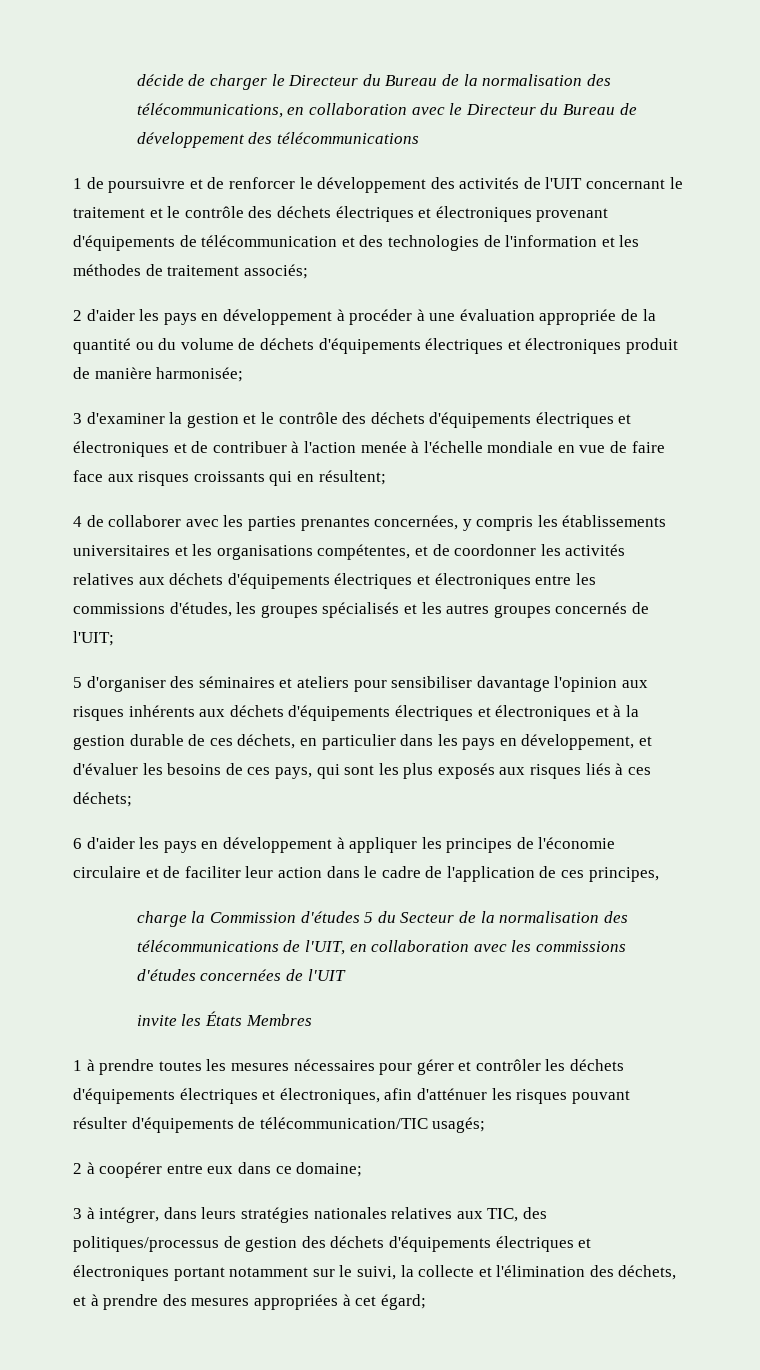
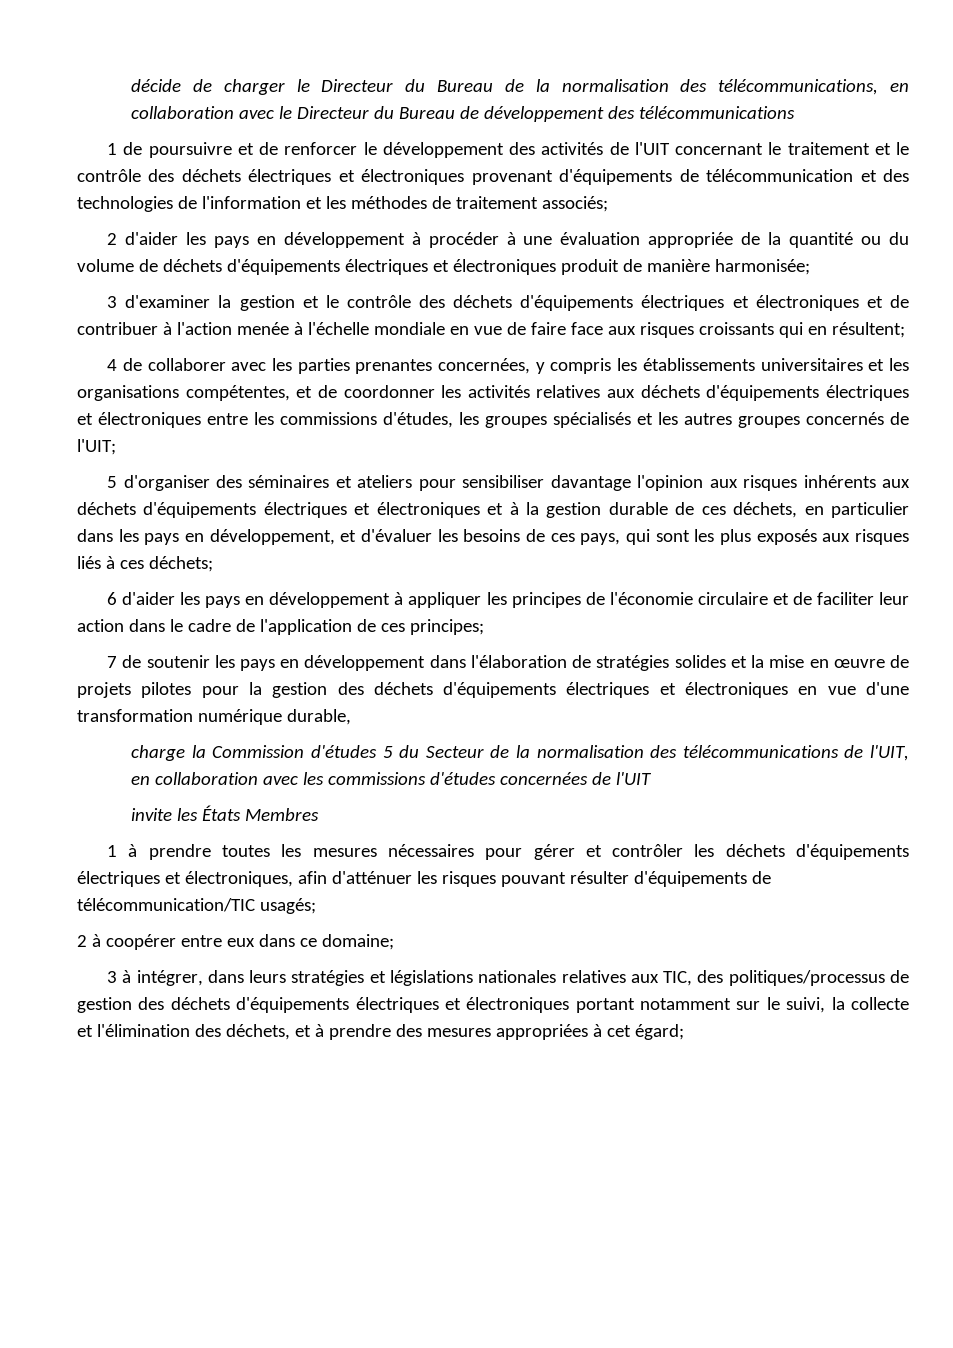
[588,867,659,882] principes, -> [409,619,484,635] [107,655,909,671] [77,682,909,698] [77,709,351,725] principes; // 7 de soutenir les pays en développement dans l'élaboration de stratégies solides et la mise en œuvre de projets pilotes pour la gestion des déchets d'équipements électriques et électroniques en vue d'une transformation numérique durable,
(309, 1215) none -> [369,970,474,986] et législations

